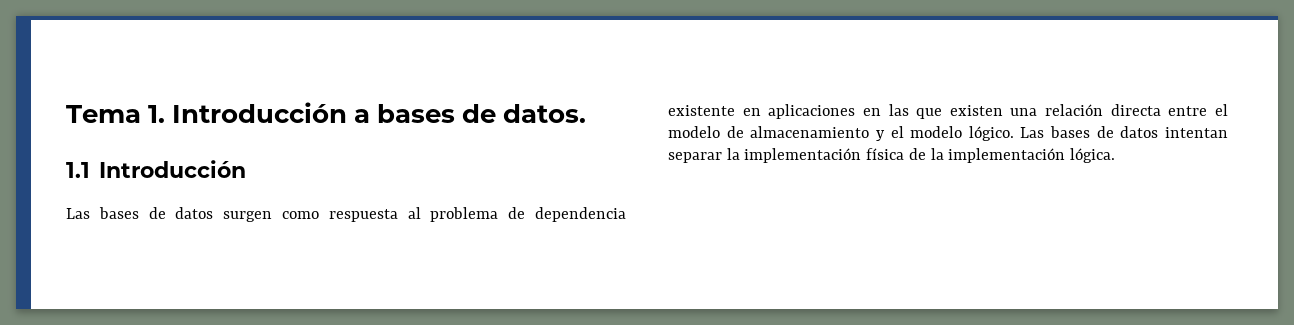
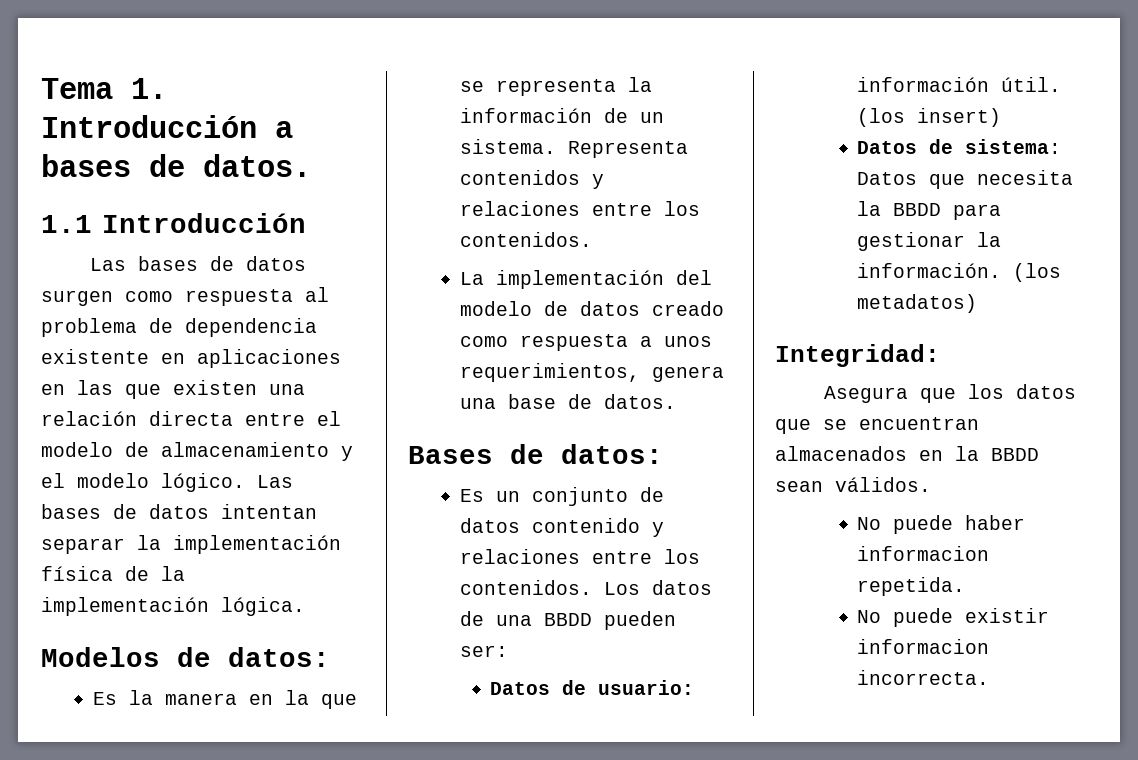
(1116, 155) none -> [41,647,330,667] [92,690,357,709] [459,77,652,96] [459,108,664,123] [459,139,688,158] [459,170,604,189] [459,201,700,216] [459,232,592,247] [459,270,712,289] [459,301,724,316] [459,334,712,351] [459,363,724,382] [459,394,676,409] [408,444,663,464] [459,487,664,506] [459,518,664,537] [459,549,700,564] [459,580,712,595] [459,611,676,630] [459,645,508,657] [490,680,695,695] [857,77,1062,92] [857,108,1002,127] [857,139,1062,154] [857,170,1074,189] [857,201,1002,220] [857,232,1002,251] [857,263,1062,282] [857,294,978,313] [775,344,940,367] [823,384,1076,403] [775,417,979,434] [775,446,1039,461] [775,477,931,492] [857,515,1026,534] [857,546,990,561] [857,577,966,596] [857,608,1050,627] [857,639,990,654] [857,670,990,685] // Modelos de datos: // Es la manera en la que se representa la información de un sistema. Representa contenidos y relaciones entre los contenidos. // La implementación del modelo de datos creado como respuesta a unos requerimientos, genera una base de datos. // Bases de datos: // Es un conjunto de datos contenido y relaciones entre los contenidos. Los datos de una BBDD pueden ser: // Datos de usuario: información útil. (los insert) // Datos de sistema: Datos que necesita la BBDD para gestionar la información. (los metadatos) // Integridad: // Asegura que los datos que se encuentran almacenados en la BBDD sean válidos. // No puede haber informacion repetida. // No puede existir informacion incorrecta.

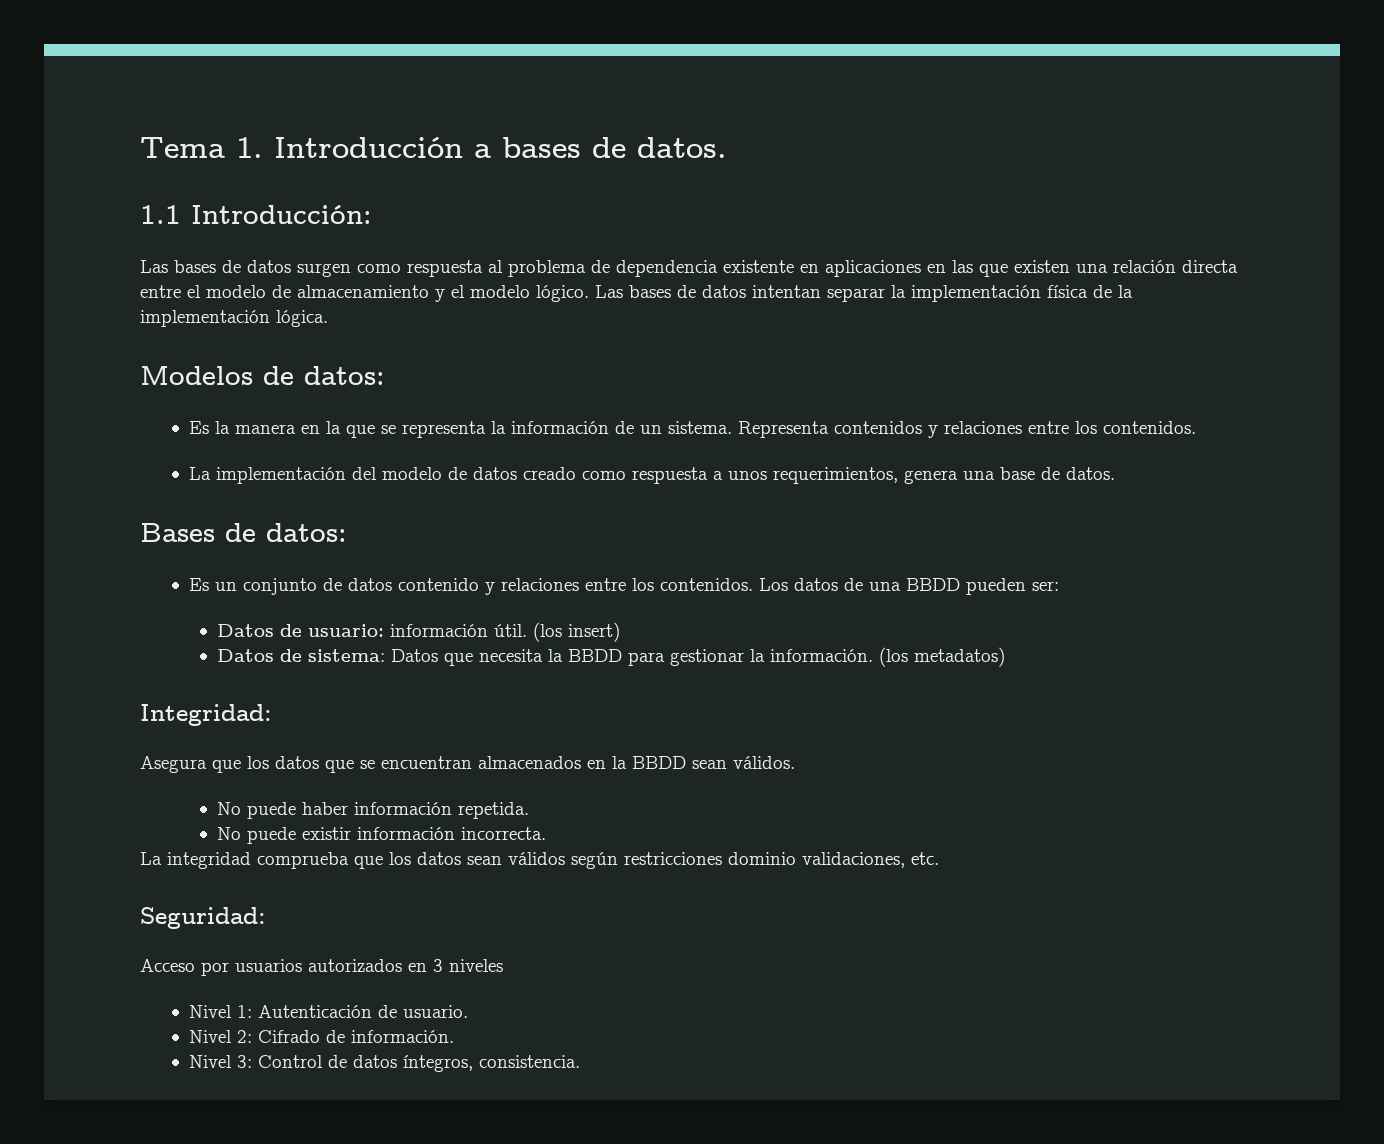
[101,213,306,233] Introducción -> [190,205,372,224] Introducción:
[857,546,990,561] informacion -> [354,802,453,815] información
[857,639,990,654] informacion -> [357,827,456,840] información
(990, 677) none -> [140,852,939,869] [140,907,266,929] [140,959,503,976] [189,1005,469,1018] [189,1030,455,1043] [189,1055,581,1072] // La integridad comprueba que los datos sean válidos según restricciones dominio validaciones, etc. // Seguridad: // Acceso por usuarios autorizados en 3 niveles // Nivel 1: Autenticación de usuario. // Nivel 2: Cifrado de información. // Nivel 3: Control de datos íntegros, consistencia.

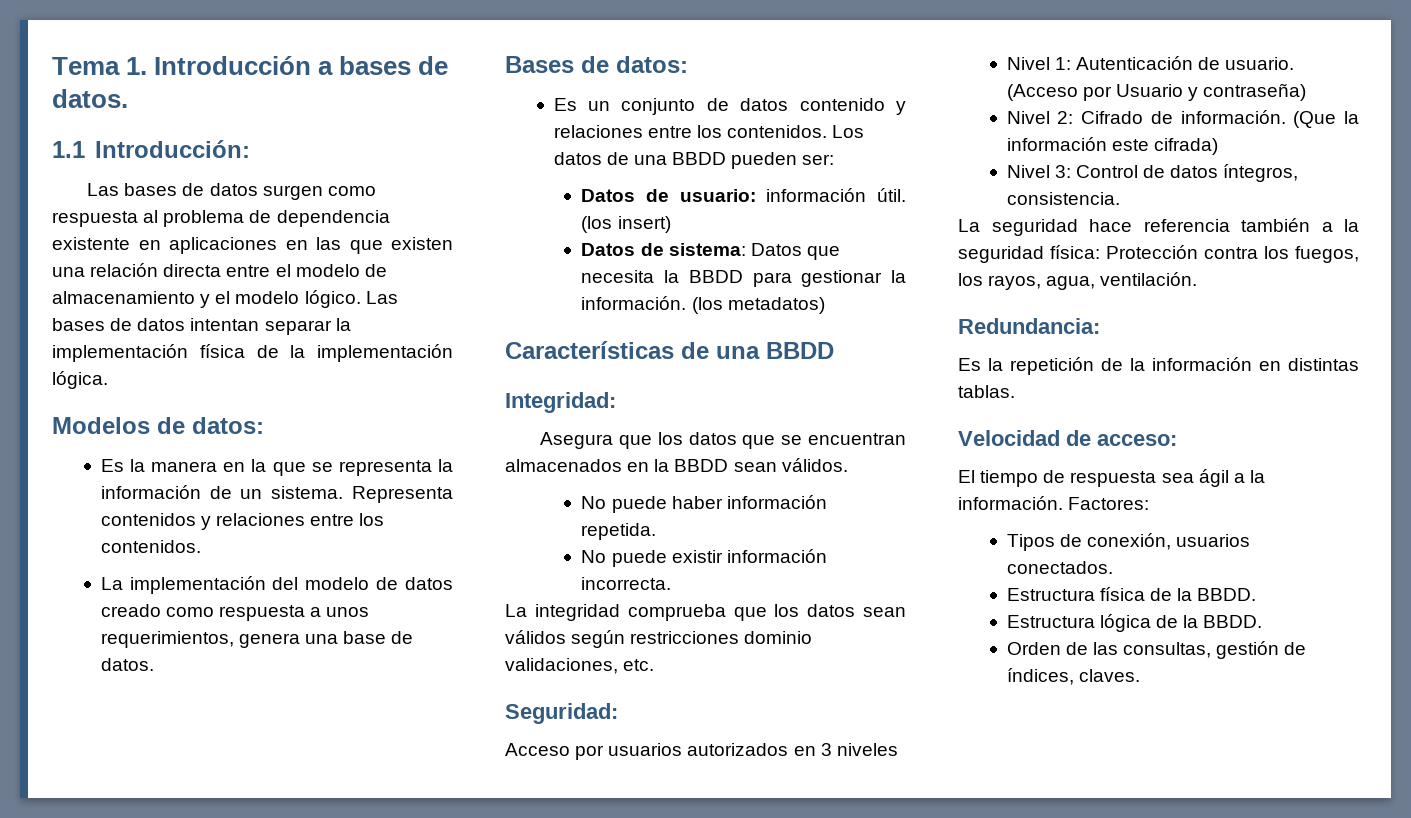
(1006, 657) none -> [505,341,834,359] // Características de una BBDD
(469, 1011) none -> [1006,83,1307,101] (Acceso por Usuario y contraseña)
(455, 1036) none -> [1293,111,1359,128] [1006,137,1218,155] (Que la información este cifrada)
(581, 1061) none -> [958,218,1359,236] [958,245,1359,263] [958,272,1198,290] [958,318,1100,334] [958,357,1359,375] [958,385,1015,398] [958,430,1177,446] [958,469,1265,487] [958,496,1150,510] [1006,533,1251,551] [1006,561,1113,574] [1006,587,1257,601] [1006,614,1263,632] [1006,641,1307,659] [1006,668,1140,685] // La seguridad hace referencia también a la seguridad física: Protección contra los fuegos, los rayos, agua, ventilación. // Redundancia: // Es la repetición de la información en distintas tablas. // Velocidad de acceso: // El tiempo de respuesta sea ágil a la información. Factores: // Tipos de conexión, usuarios conectados. // Estructura física de la BBDD. // Estructura lógica de la BBDD. // Orden de las consultas, gestión de índices, claves.

